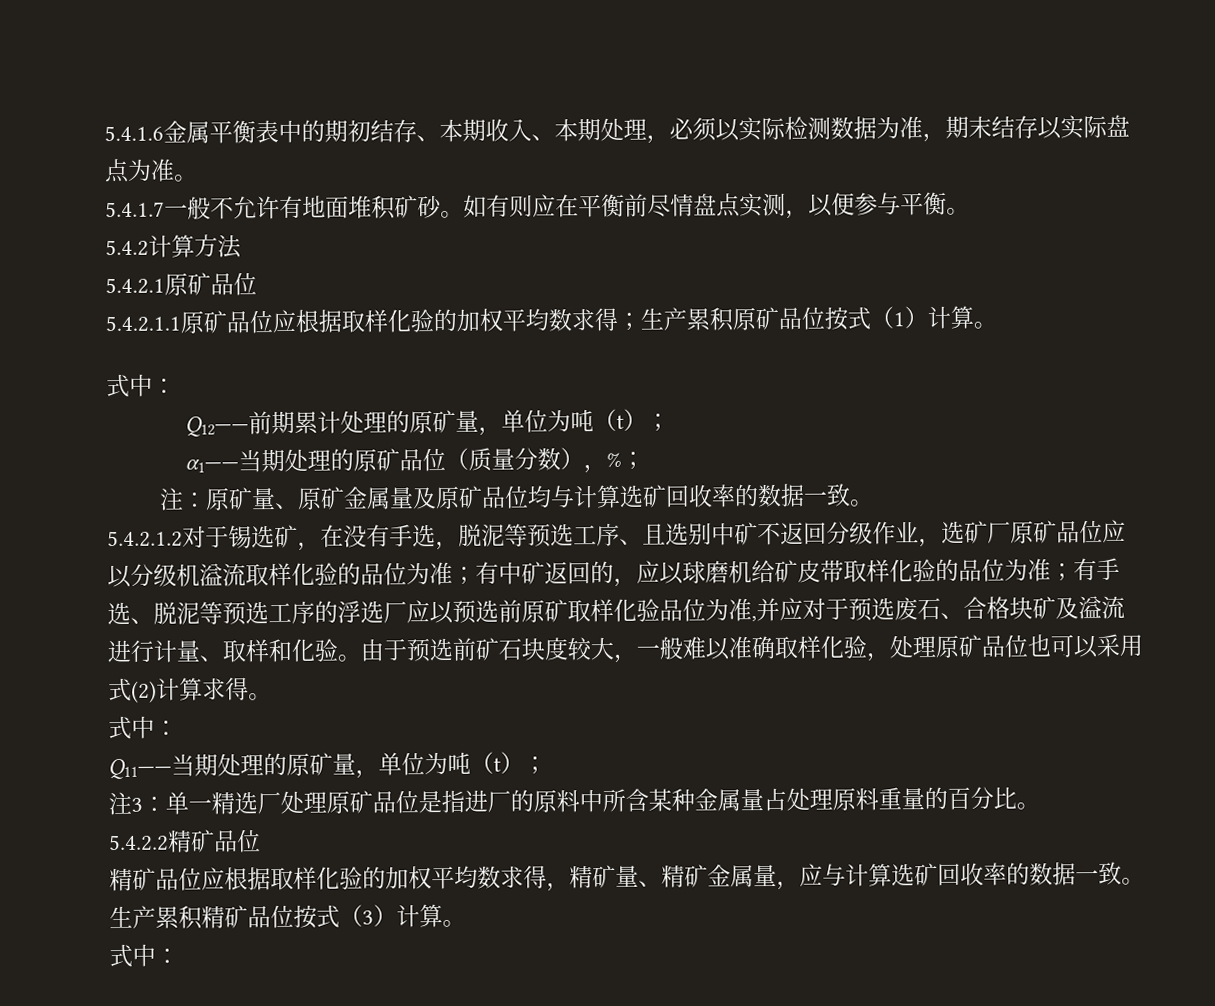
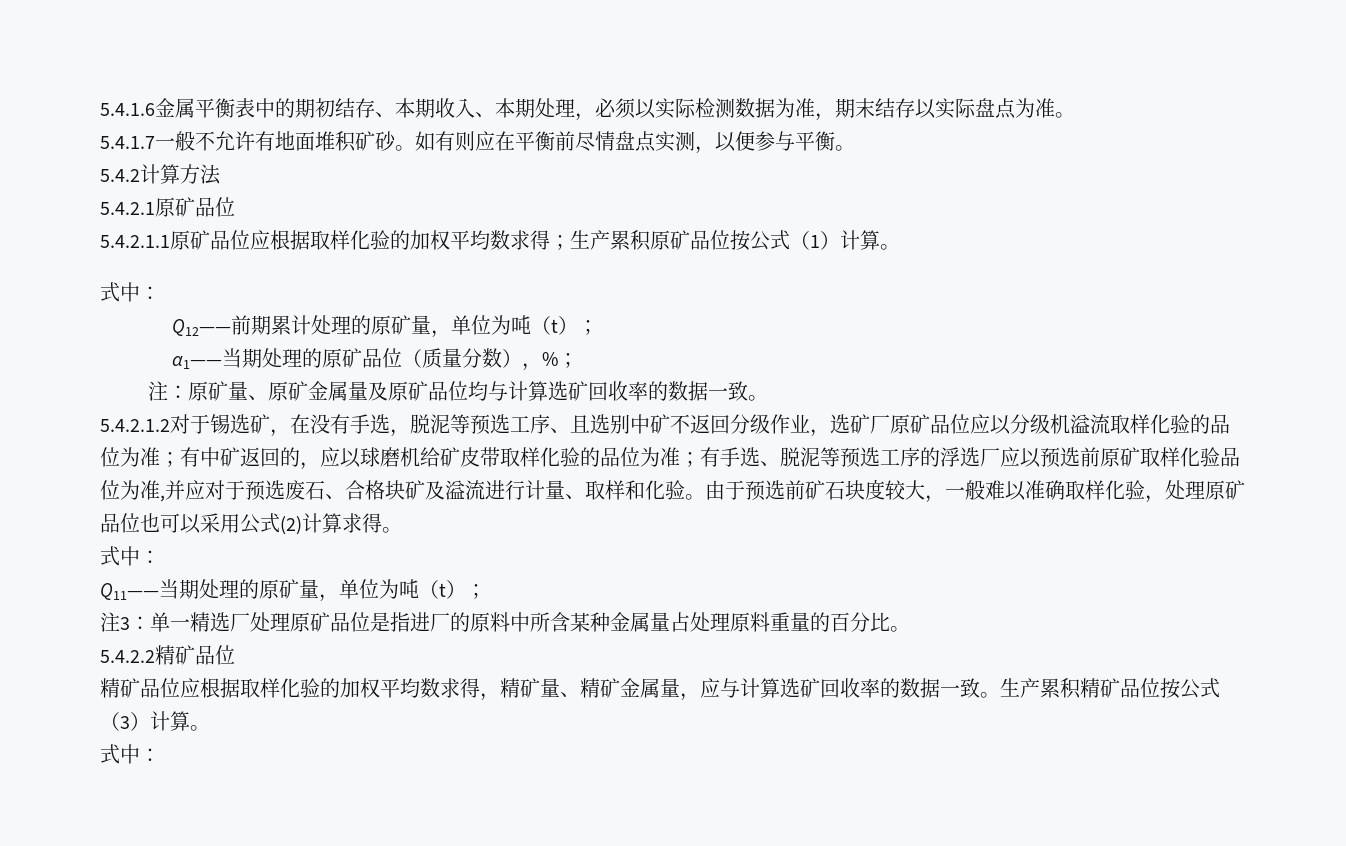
(848, 318) none -> [750,231,770,251] 公
(1143, 645) none -> [240,514,260,534] 公
(317, 916) none -> [1180,679,1200,699] 公

